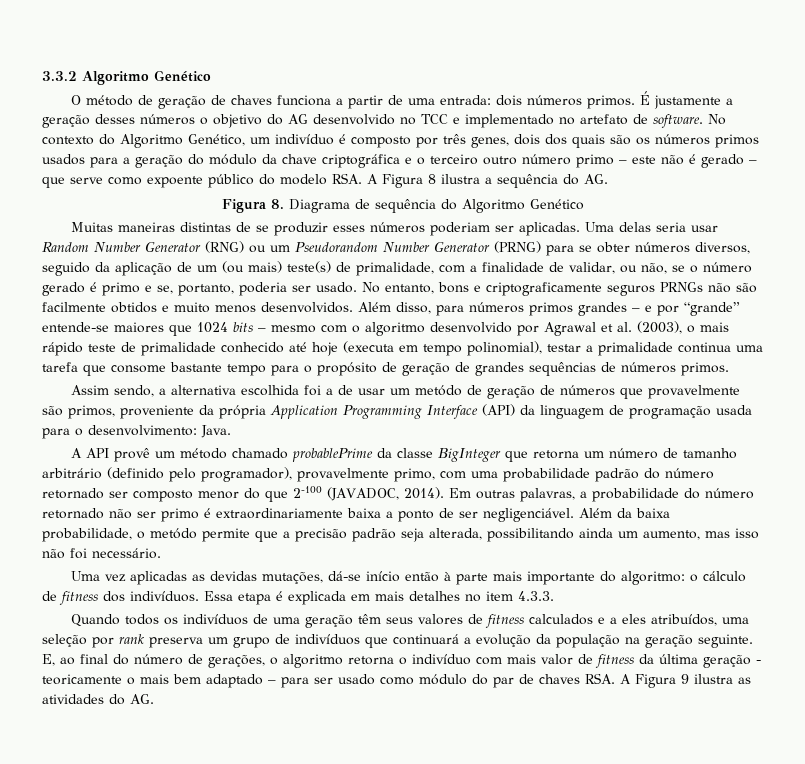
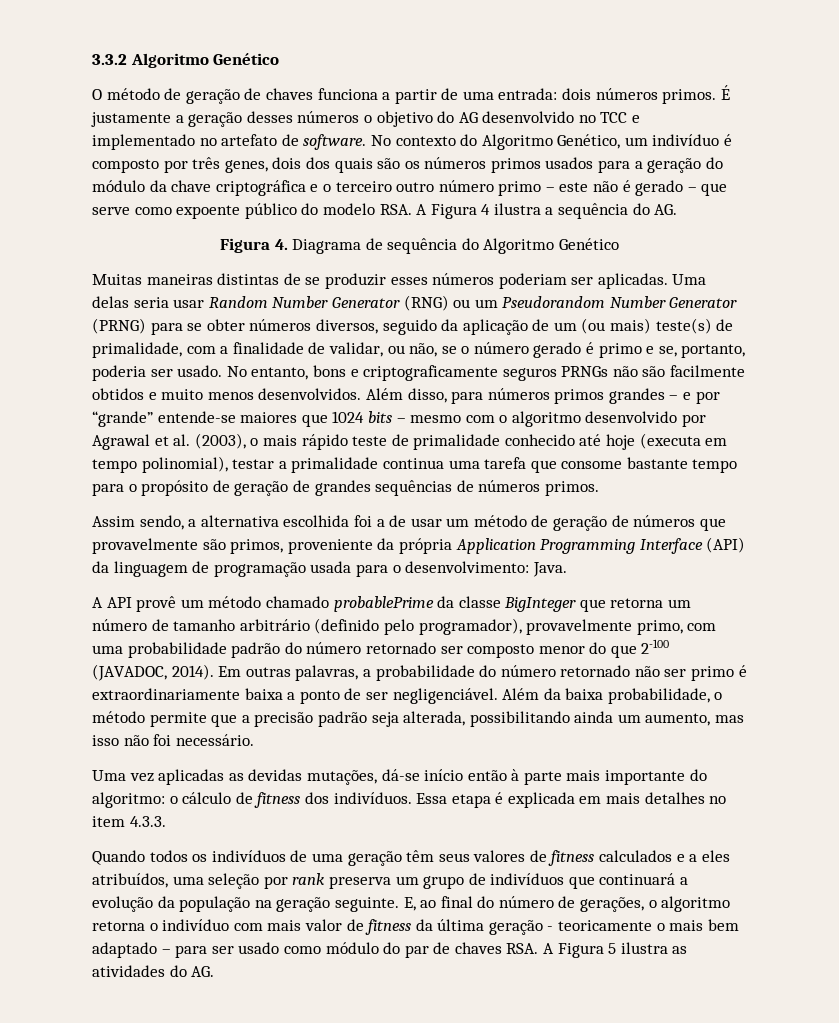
[428,174,436,184] 8 -> [481,204,491,215] 4
[270,199,284,209] 8. -> [274,239,288,250] 4.
[415,385,463,396] metódo -> [473,515,527,527] método
[150,528,197,539] metódo -> [92,711,145,723] método
[681,674,689,684] 9 -> [608,943,617,954] 5

